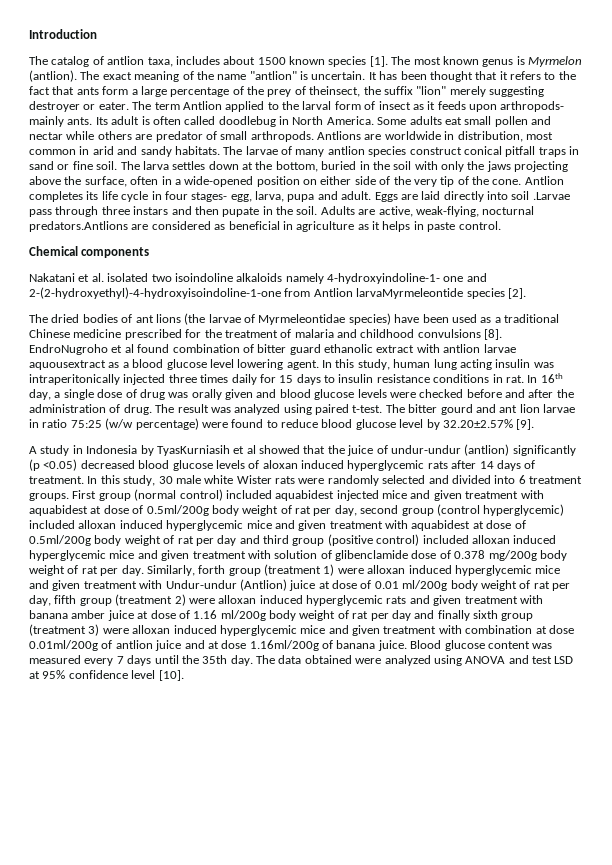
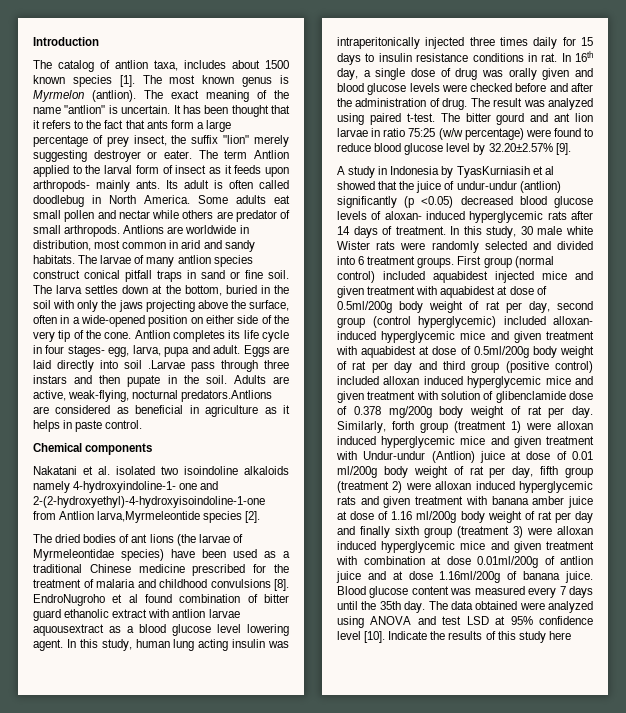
[247,86,361,97] the prey of theinsect, -> [106,135,167,147] prey insect,
[356,288,464,299] larvaMyrmeleontide -> [97,511,201,523] larva,Myrmeleontide
[262,460,298,469] aloxan -> [384,211,422,220] aloxan-
[78,520,117,529] alloxan -> [553,316,593,325] alloxan-
(184, 675) none -> [388,631,571,643] Indicate the results of this study here

